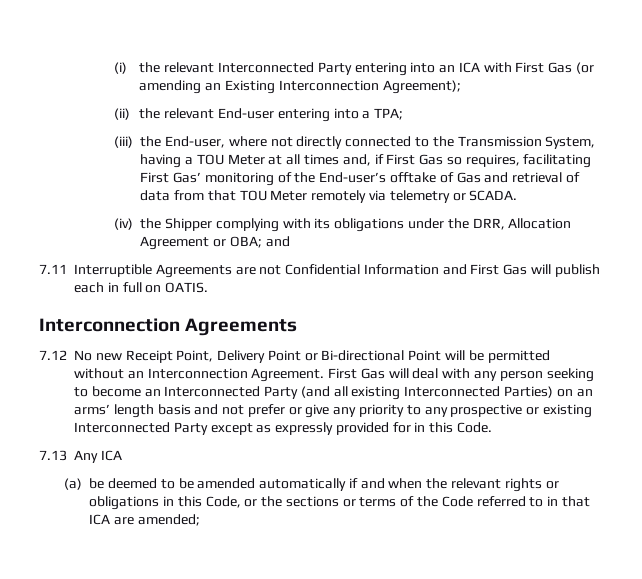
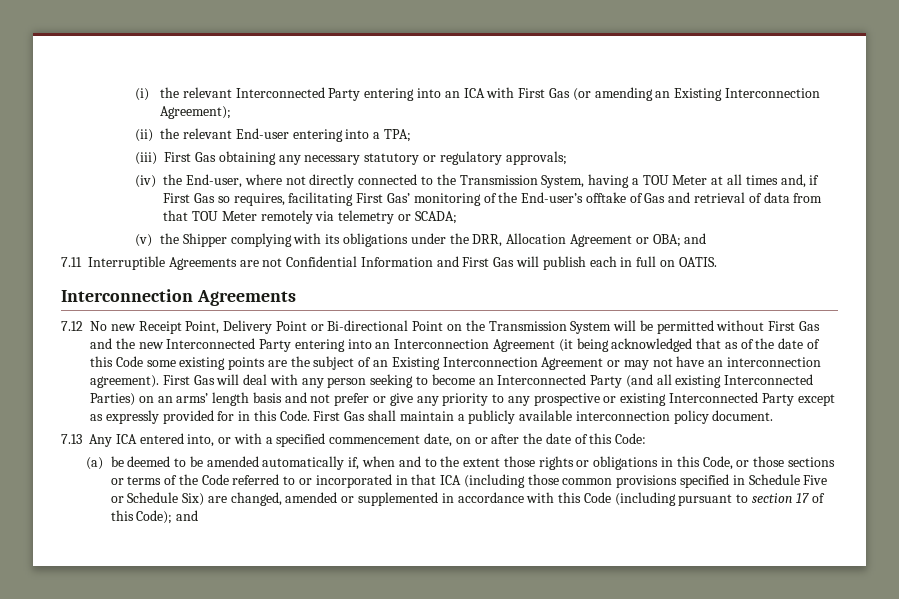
(134, 142) none -> [164,151,567,165] [135,175,157,188] First Gas obtaining any necessary statutory or regulatory approvals; // (iv)
[469,190,518,201] [114,218,134,230] SCADA. // (iv) -> [414,211,457,224] [135,234,153,247] SCADA; // (v)
[445,350,550,363] [74,368,325,382] will be permitted without an Interconnection Agreement. -> [447,320,821,334] [90,338,821,352] [90,356,822,370] [90,375,159,388] on the Transmission System will be permitted without First Gas and the new Interconnected Party entering into an Interconnection Agreement (it being acknowledged that as of the date of this Code some existing points are the subject of an Existing Interconnection Agreement or may not have an interconnection agreement).
[39,450,122,463] // 7.13 Any ICA -> [313,410,774,424] [61,433,647,447] First Gas shall maintain a publicly available interconnection policy document. // 7.13 Any ICA entered into, or with a specified commencement date, on or after the date of this Code:
[348,478,502,489] if and when the relevant -> [348,456,535,470] if, when and to the extent those
[261,496,283,507] the -> [753,456,785,467] those
(544, 502) none -> [299,474,392,488] or incorporated
[113,514,200,526] are amended; -> [463,474,828,488] [110,492,825,506] [110,510,199,524] (including those common provisions specified in Schedule Five or Schedule Six) are changed, amended or supplemented in accordance with this Code (including pursuant to section 17 of this Code); and

